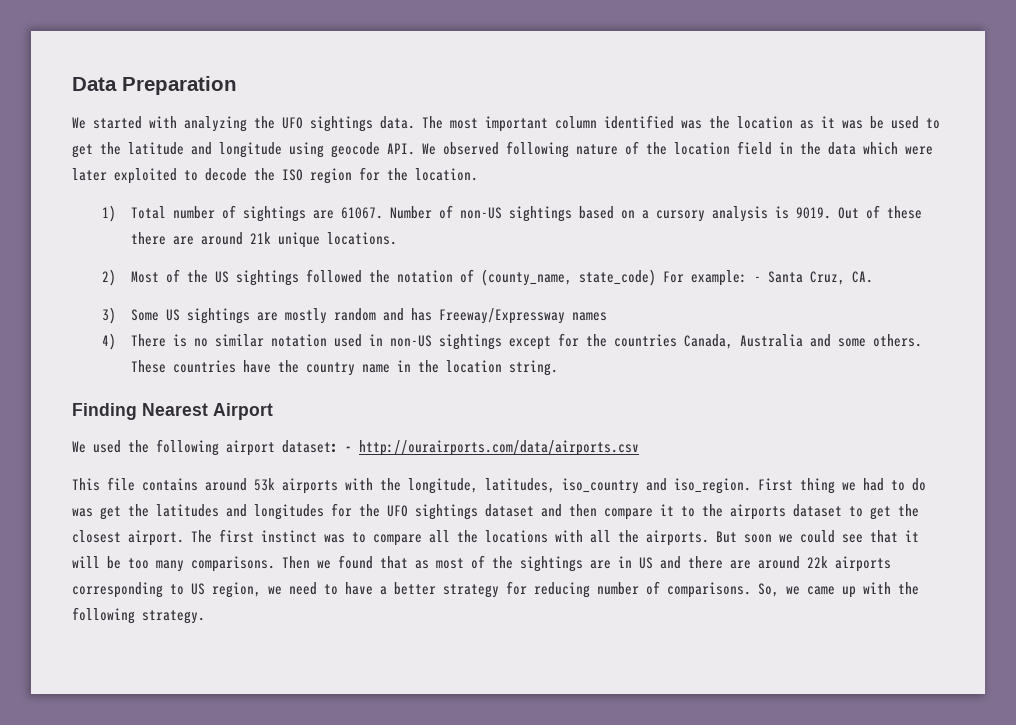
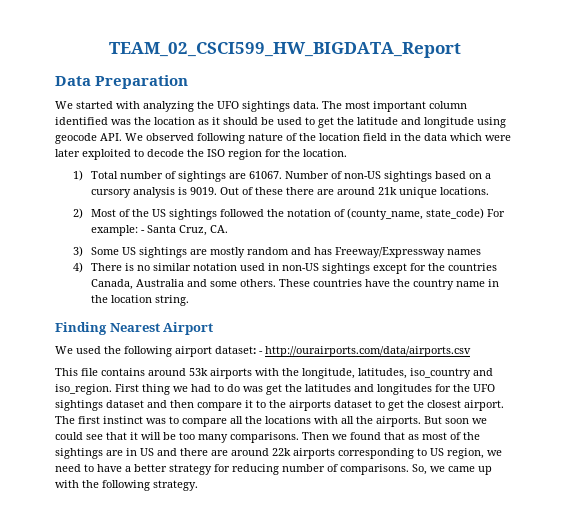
(72, 84) none -> [109,42,461,58] TEAM_02_CSCI599_HW_BIGDATA_Report //
[842,120,863,129] was -> [223,117,258,125] should

